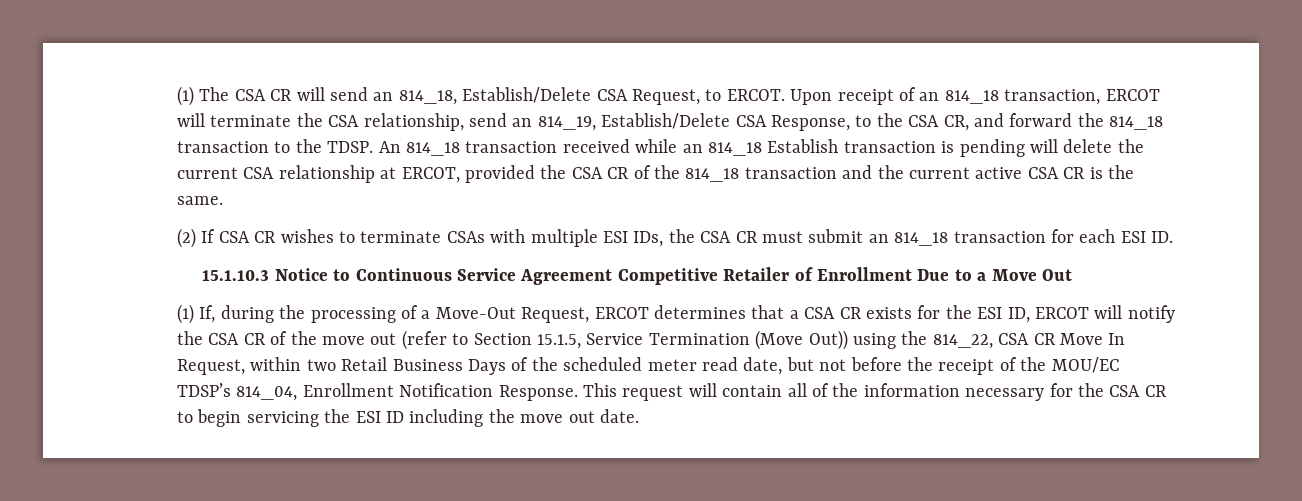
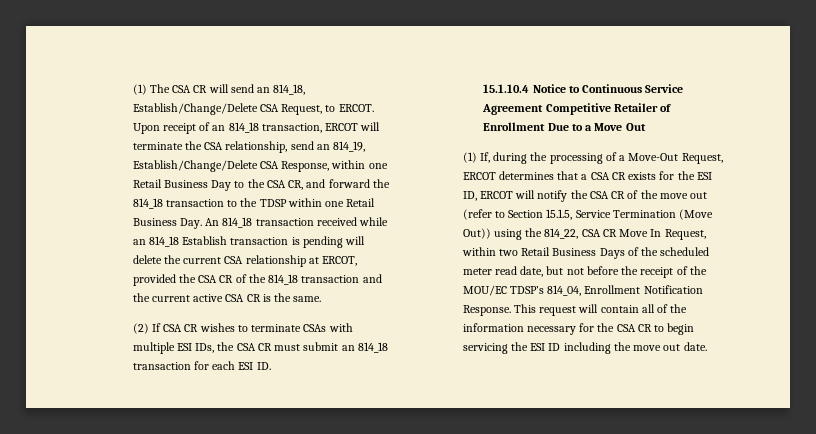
[462,87,592,103] Establish/Delete -> [132,103,258,115] Establish/Change/Delete
[601,113,731,129] Establish/Delete -> [132,160,258,172] Establish/Change/Delete
(850, 123) none -> [331,160,388,169] [132,179,232,191] within one Retail Business Day
[327,141,374,153] TDSP. -> [259,198,376,207] [132,218,202,229] TDSP within one Retail Business Day.
[202,270,270,281] 15.1.10.3 -> [483,84,530,93] 15.1.10.4

